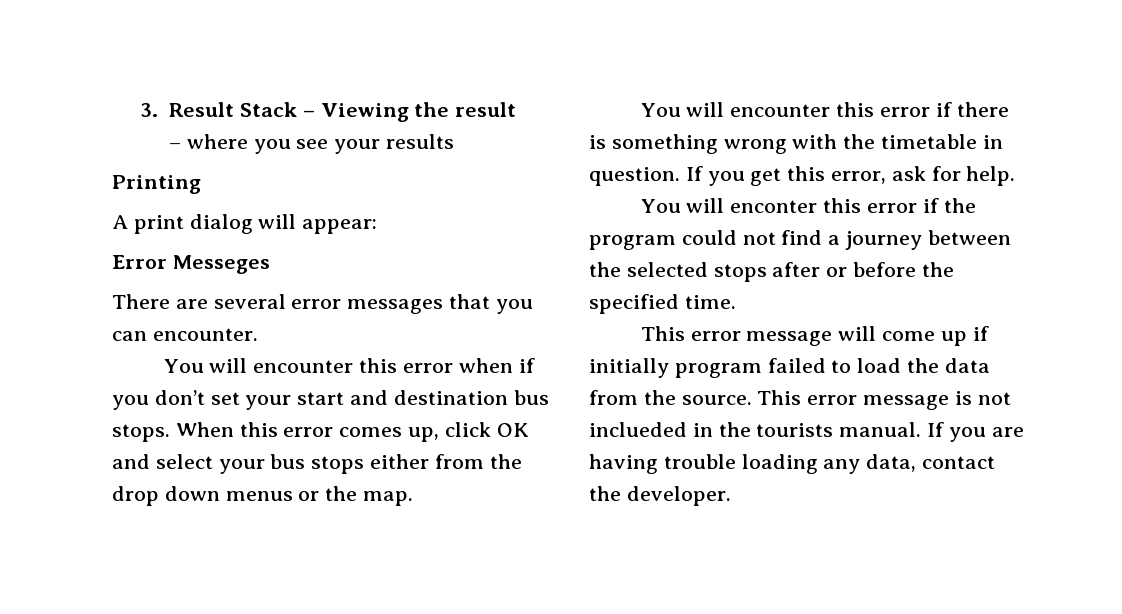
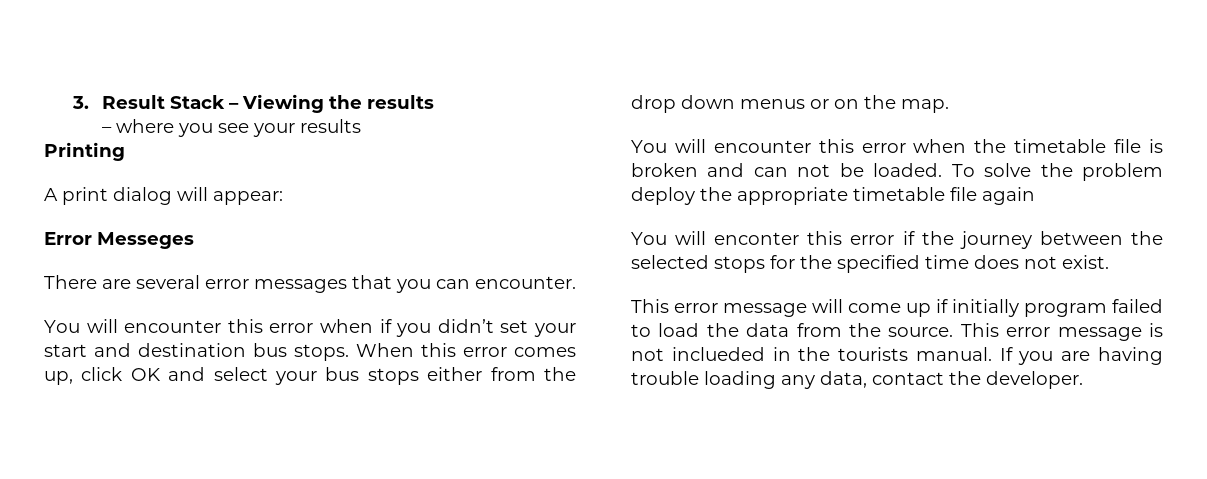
[455,102,517,117] result -> [366,95,434,109] results
[154,390,205,405] don’t -> [437,319,494,333] didn’t
(320, 496) none -> [834,99,859,109] on
[935,102,1009,117] [589,134,1003,154] [589,166,1016,186] if there is something wrong with the timetable in question. If you get this error, ask for help. -> [913,139,1163,153] [631,163,1163,181] [631,187,1035,205] when the timetable file is broken and can not be loaded. To solve the problem deploy the appropriate timetable file again
[589,230,841,250] program could not find a -> (954, 238) none
[772,262,954,277] [589,294,736,314] after or before the specified time. -> [770,255,1109,273] for the specified time does not exist.

